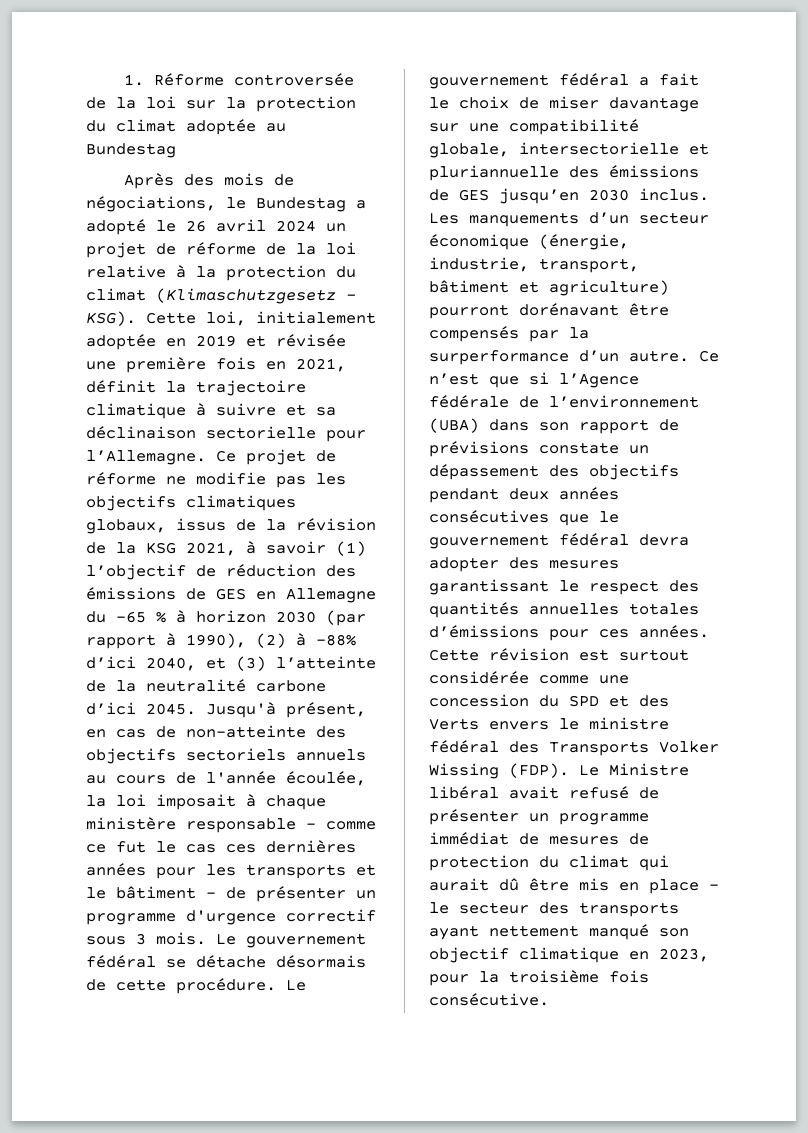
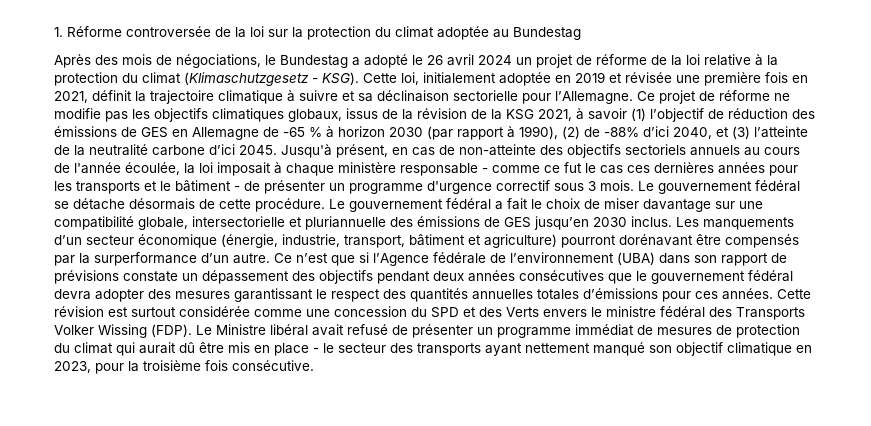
[86,611,106,623] du -> [263,127,279,137] de
[296,633,306,646] à -> [584,127,600,137] de

